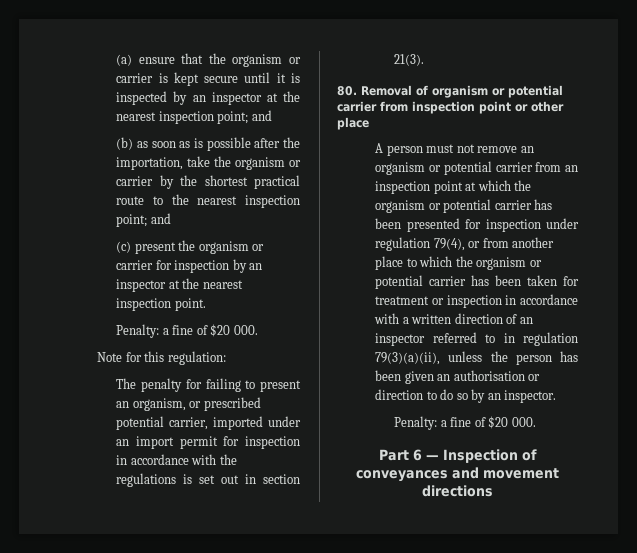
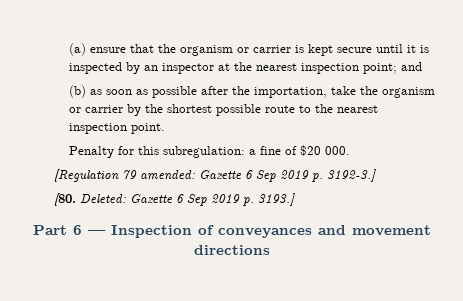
[194,138,204,148] is -> (149, 92) none
[254,175,300,189] practical -> [216,104,262,116] possible
[116,213,171,227] [116,240,265,254] [116,259,263,273] [116,278,243,292] [116,298,206,311] [116,324,258,338] [97,351,226,365] [116,378,301,392] [116,397,261,411] [116,416,301,430] [116,436,300,449] [116,454,237,465] [116,473,300,487] [394,54,425,66] [337,85,563,98] [337,101,564,114] [337,117,369,130] [375,143,534,156] [375,161,578,175] [375,180,532,194] [375,199,553,213] [375,218,579,232] [375,237,555,251] [375,256,542,270] [375,275,579,289] [375,294,578,308] [374,313,533,324] [375,332,578,346] [375,351,578,365] [375,370,541,384] [375,389,557,403] [394,416,536,430] point; and // (c) present the organism or carrier for inspection by an inspector at the nearest inspection point. // Penalty: a fine of $20 000. // Note for this regulation: // The penalty for failing to present an organism, or prescribed potential carrier, imported under an import permit for inspection in accordance with the regulations is set out in section 21(3). // 80. Removal of organism or potential carrier from inspection point or other place // A person must not remove an organism or potential carrier from an inspection point at which the organism or potential carrier has been presented for inspection under regulation 79(4), or from another place to which the organism or potential carrier has been taken for treatment or inspection in accordance with a written direction of an inspector referred to in regulation 79(3)(a)(ii), unless the person has been given an authorisation or direction to do so by an inspector. // Penalty: a fine of $20 000. -> [131,123,166,134] [69,145,351,158] [54,169,377,182] [54,193,296,206] point. // Penalty for this subregulation: a fine of $20 000. // [Regulation 79 amended: Gazette 6 Sep 2019 p. 3192-3.] // [80. Deleted: Gazette 6 Sep 2019 p. 3193.]

